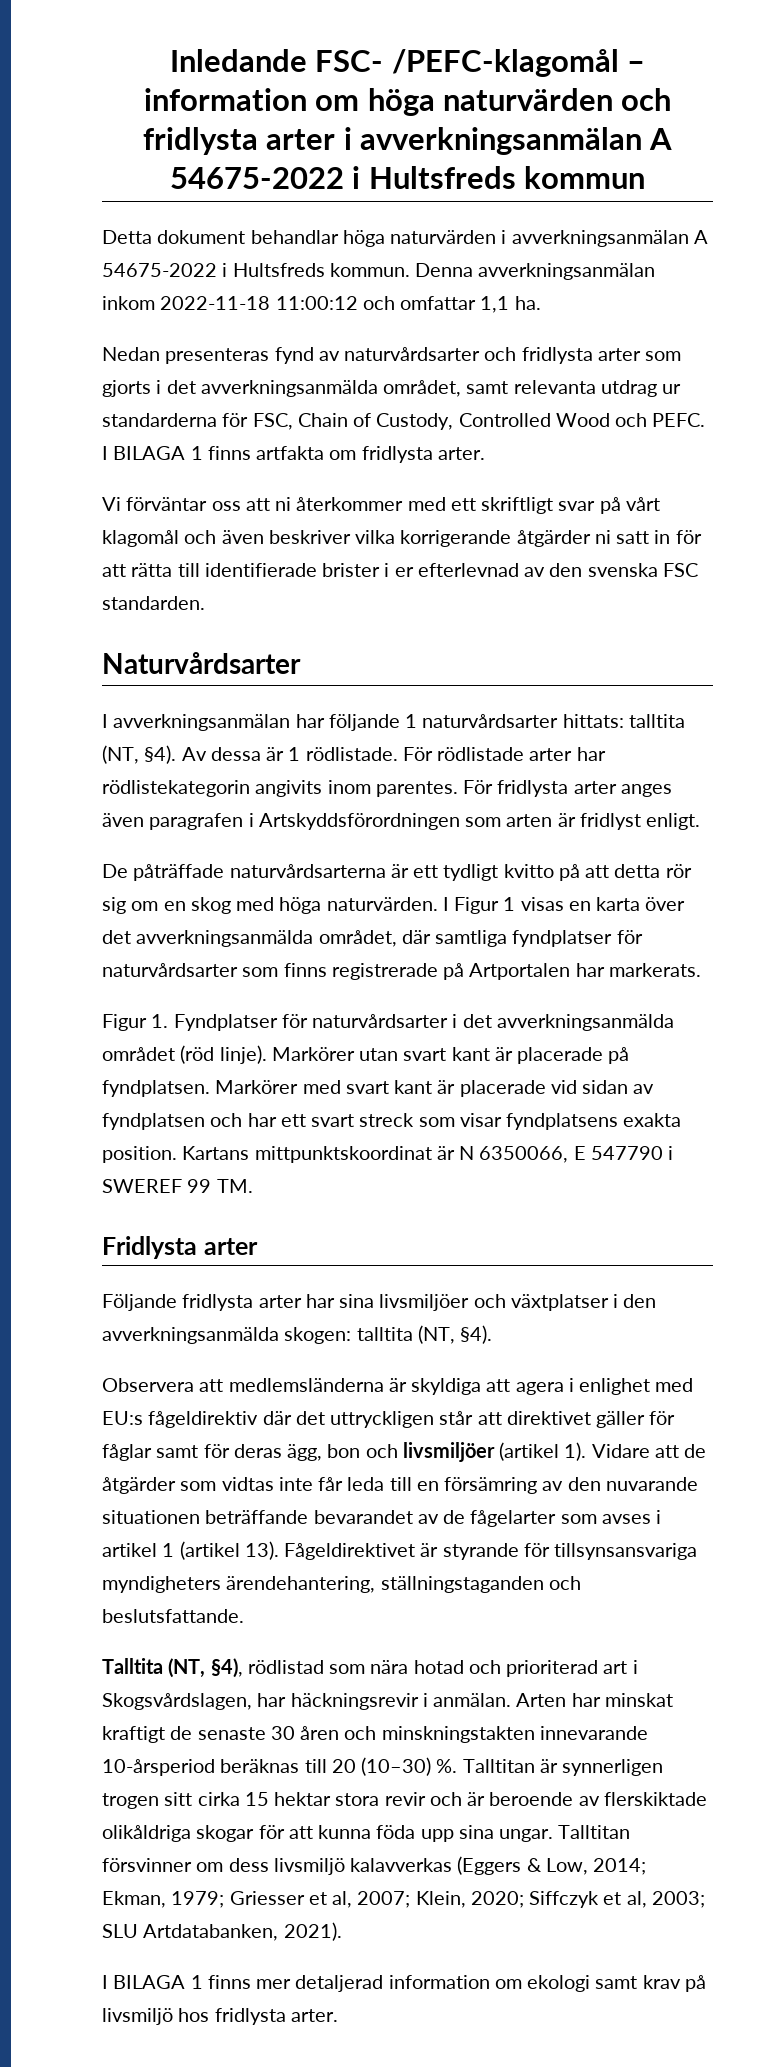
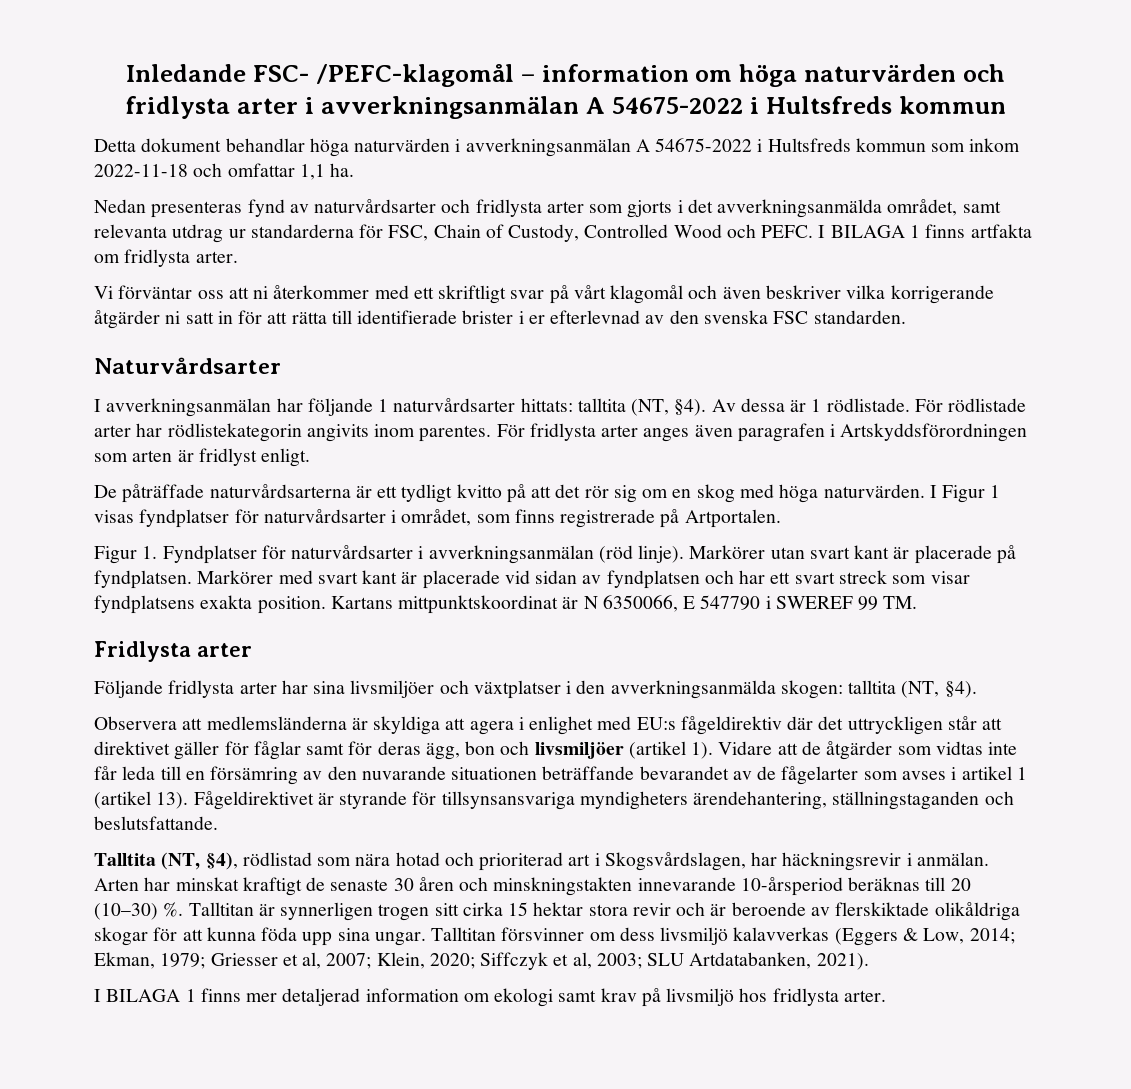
[329,263,656,280] kommun. Denna avverkningsanmälan -> [855,138,966,152] kommun som
[275,296,358,310] 11:00:12 -> (188, 170) none
[614,864,661,878] detta -> [555,484,581,498] det
[568,897,686,911] [102,930,508,947] en karta över det avverkningsanmälda området, där samtliga -> (134, 516) none
(238, 970) none -> [391,509,472,526] i området,
[469,963,701,980] Artportalen har markerats. -> [684,509,781,528] Artportalen.
[462,1014,674,1031] [102,1047,175,1061] det avverkningsanmälda området -> [428,545,594,564] avverkningsanmälan

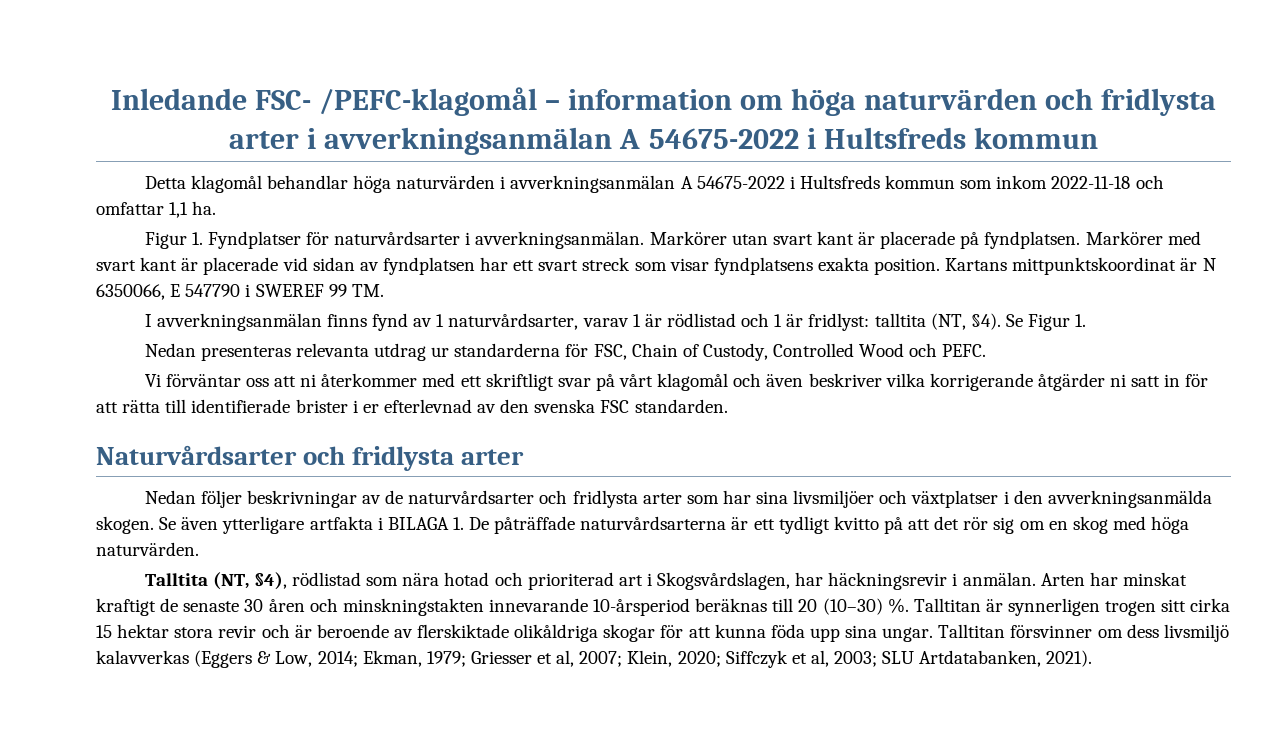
[141,138,222,152] dokument -> [190,175,262,193] klagomål
[94,199,1001,218] Nedan presenteras fynd av naturvårdsarter och fridlysta arter som gjorts i det avverkningsanmälda området, samt -> [144,231,1201,249] [96,257,1216,275] [96,284,384,300] [144,313,1087,331] [144,343,291,361] Figur 1. Fyndplatser för naturvårdsarter i avverkningsanmälan. Markörer utan svart kant är placerade på fyndplatsen. Markörer med svart kant är placerade vid sidan av fyndplatsen har ett svart streck som visar fyndplatsens exakta position. Kartans mittpunktskoordinat är N 6350066, E 547790 i SWEREF 99 TM. // I avverkningsanmälan finns fynd av 1 naturvårdsarter, varav 1 är rödlistad och 1 är fridlyst: talltita (NT, §4). Se Figur 1. // Nedan presenteras
[818,224,1032,238] [94,249,238,267] I BILAGA 1 finns artfakta om fridlysta arter. -> (987, 350) none
[94,398,1027,417] [94,423,1028,442] [94,448,311,467] // I avverkningsanmälan har följande 1 naturvårdsarter hittats: talltita (NT, §4). Av dessa är 1 rödlistade. För rödlistade arter har rödlistekategorin angivits inom parentes. För fridlysta arter anges även paragrafen i Artskyddsförordningen som arten är fridlyst enligt. // -> [303,446,525,471] [144,490,1212,508] [96,516,464,534] och fridlysta arter // Nedan följer beskrivningar av de naturvårdsarter och fridlysta arter som har sina livsmiljöer och växtplatser i den avverkningsanmälda skogen. Se även ytterligare artfakta i BILAGA 1.
[929,485,1001,503] [94,509,781,528] [94,545,1016,564] [94,570,970,589] [94,595,918,614] [94,641,252,662] [94,680,977,699] [94,716,1003,735] [94,741,1018,760] [94,766,1027,785] [94,791,1014,810] [94,816,218,830] I Figur 1 visas fyndplatser för naturvårdsarter i området, som finns registrerade på Artportalen. // Figur 1. Fyndplatser för naturvårdsarter i avverkningsanmälan (röd linje). Markörer utan svart kant är placerade på fyndplatsen. Markörer med svart kant är placerade vid sidan av fyndplatsen och har ett svart streck som visar fyndplatsens exakta position. Kartans mittpunktskoordinat är N 6350066, E 547790 i SWEREF 99 TM. // Fridlysta arter // Följande fridlysta arter har sina livsmiljöer och växtplatser i den avverkningsanmälda skogen: talltita (NT, §4). // Observera att medlemsländerna är skyldiga att agera i enlighet med EU:s fågeldirektiv där det uttryckligen står att direktivet gäller för fåglar samt för deras ägg, bon och livsmiljöer (artikel 1). Vidare att de åtgärder som vidtas inte får leda till en försämring av den nuvarande situationen beträffande bevarandet av de fågelarter som avses i artikel 1 (artikel 13). Fågeldirektivet är styrande för tillsynsansvariga myndigheters ärendehantering, ställningstaganden och beslutsfattande. -> (199, 549) none
[94,988,886,1007] // I BILAGA 1 finns mer detaljerad information om ekologi samt krav på livsmiljö hos fridlysta arter. -> (1093, 658) none

